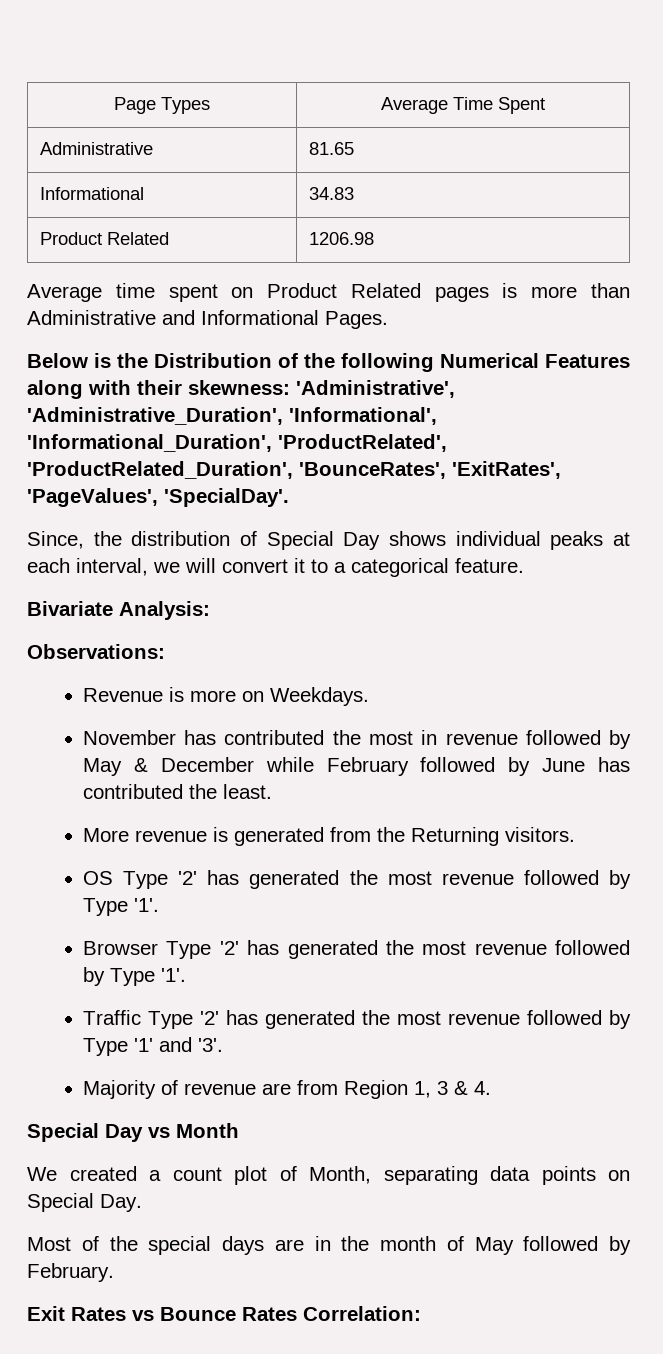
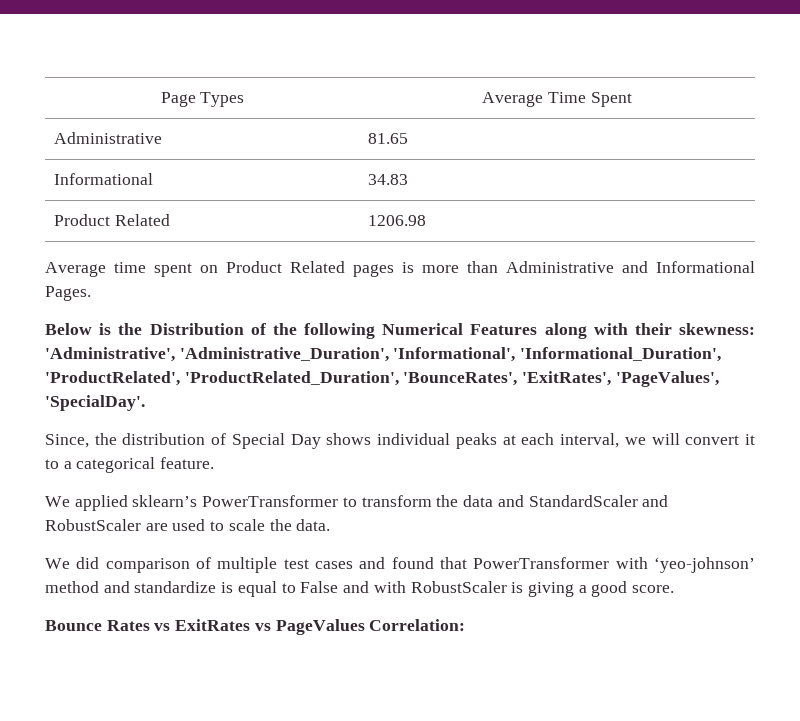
[27,601,210,620] [27,644,165,659] [82,687,369,706] [82,730,632,749] [82,757,631,776] [82,784,272,799] [82,827,575,846] [82,870,632,889] [82,898,159,916] [82,940,631,959] [82,967,186,986] [82,1010,631,1029] [82,1037,223,1056] [82,1080,491,1099] [27,1123,239,1142] [27,1166,630,1185] [27,1193,142,1212] [27,1236,631,1255] [27,1263,114,1282] [27,1306,297,1321] Bivariate Analysis: // Observations: // Revenue is more on Weekdays. // November has contributed the most in revenue followed by May & December while February followed by June has contributed the least. // More revenue is generated from the Returning visitors. // OS Type '2' has generated the most revenue followed by Type '1'. // Browser Type '2' has generated the most revenue followed by Type '1'. // Traffic Type '2' has generated the most revenue followed by Type '1' and '3'. // Majority of revenue are from Region 1, 3 & 4. // Special Day vs Month // We created a count plot of Month, separating data points on Special Day. // Most of the special days are in the month of May followed by February. // Exit Rates vs Bounce Rates -> [45,495,669,511] [45,519,331,531] [45,557,755,573] [45,581,675,597] [45,619,365,635] We applied sklearn’s PowerTransformer to transform the data and StandardScaler and RobustScaler are used to scale the data. // We did comparison of multiple test cases and found that PowerTransformer with ‘yeo-johnson’ method and standardize is equal to False and with RobustScaler is giving a good score. // Bounce Rates vs ExitRates vs PageValues

